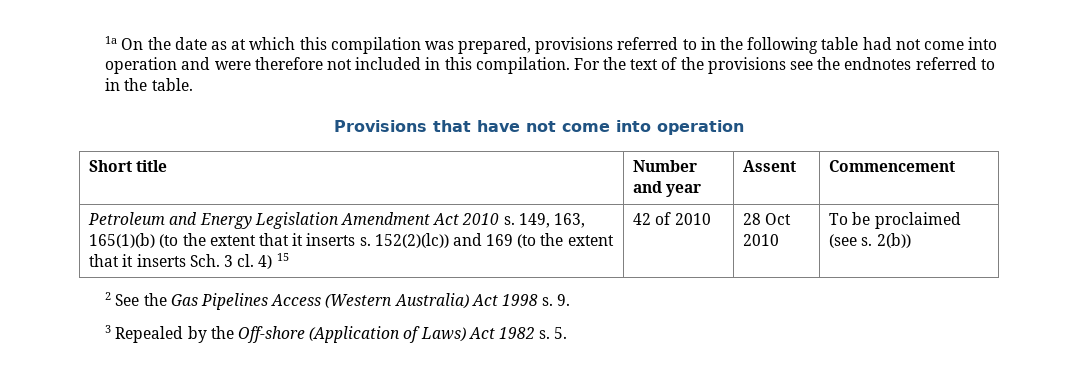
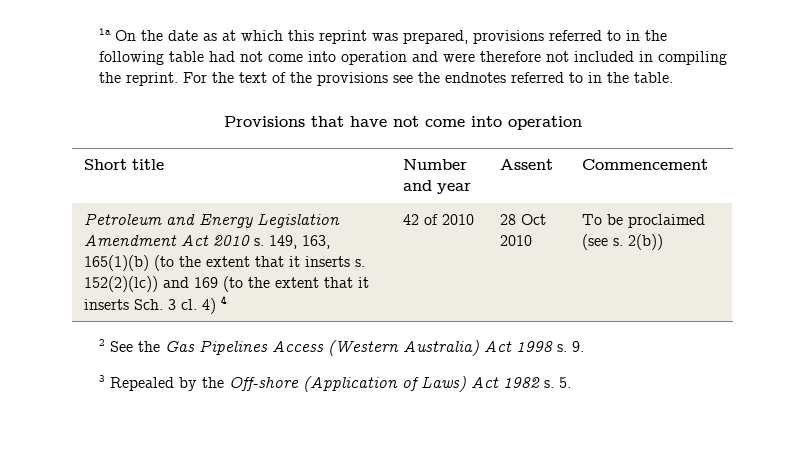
[330,37,421,54] compilation -> [319,30,368,44] reprint
[444,57,570,74] this compilation. -> [658,51,728,65] [99,72,179,86] compiling the reprint.
[276,253,289,261] 15 -> [221,295,228,304] 4

